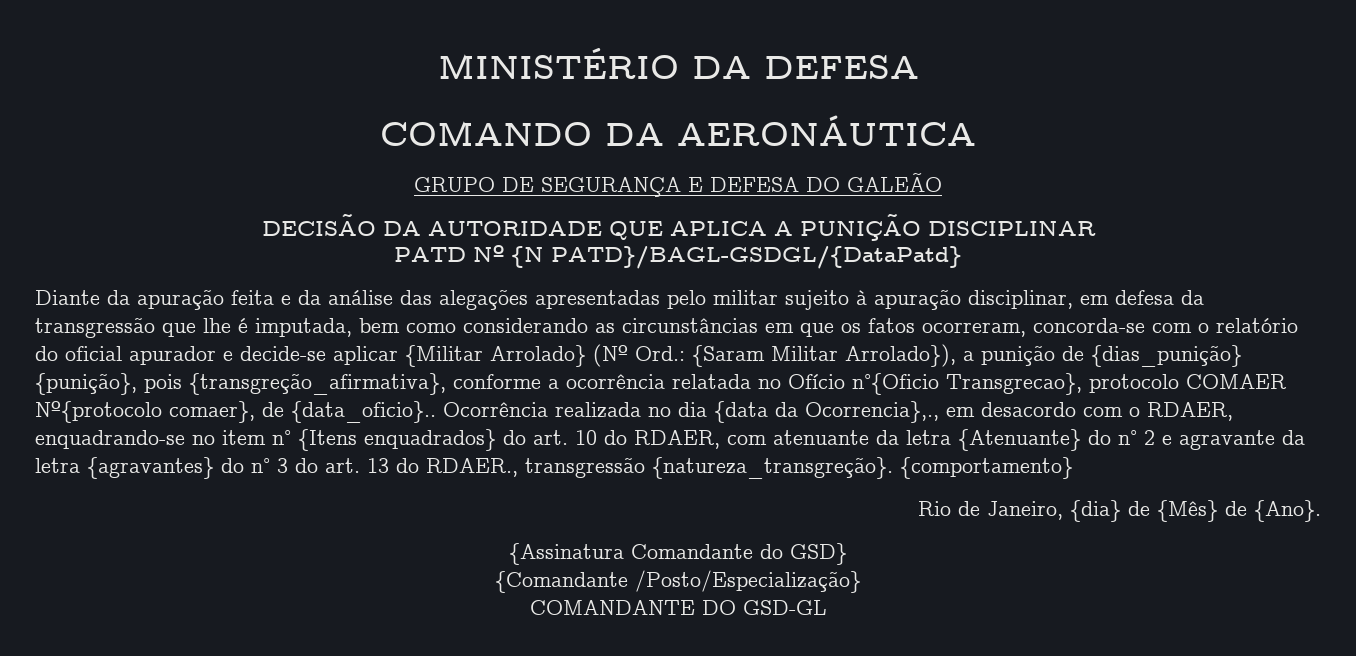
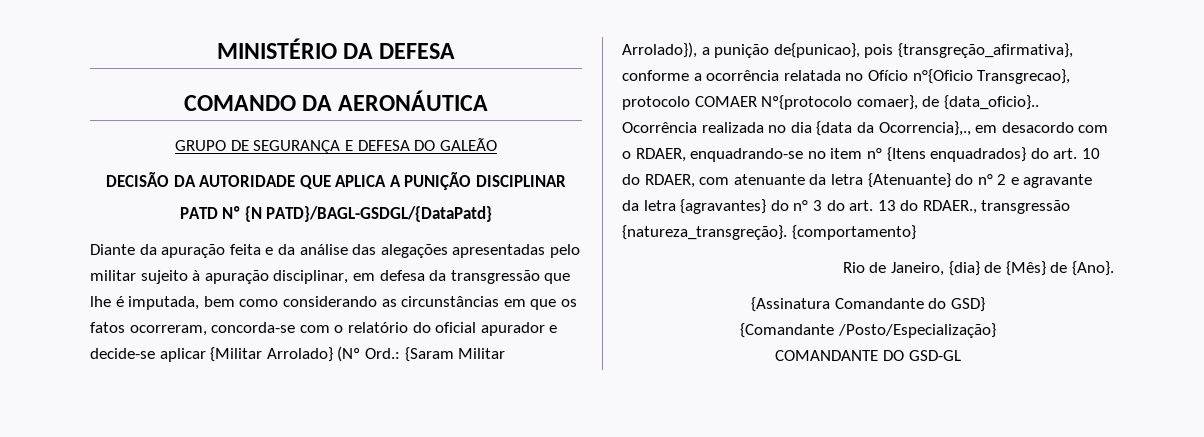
[1062,345,1242,367] [35,373,137,395] de {dias_punição} {punição}, -> [773,43,860,58] de{punicao},

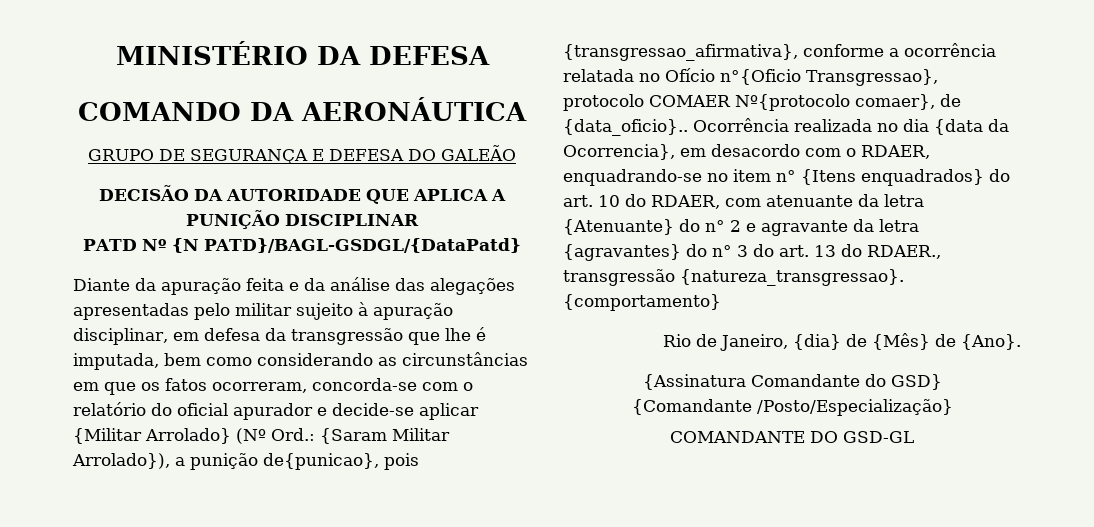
[897,43,1073,58] {transgreção_afirmativa}, -> [563,44,798,61] {transgressao_afirmativa},
[977,69,1071,84] Transgrecao}, -> [806,69,938,86] Transgressao},
[878,121,971,136] Ocorrencia},., -> [563,144,675,160] Ocorrencia},
[622,225,787,240] {natureza_transgreção}. -> [680,269,904,286] {natureza_transgressao}.

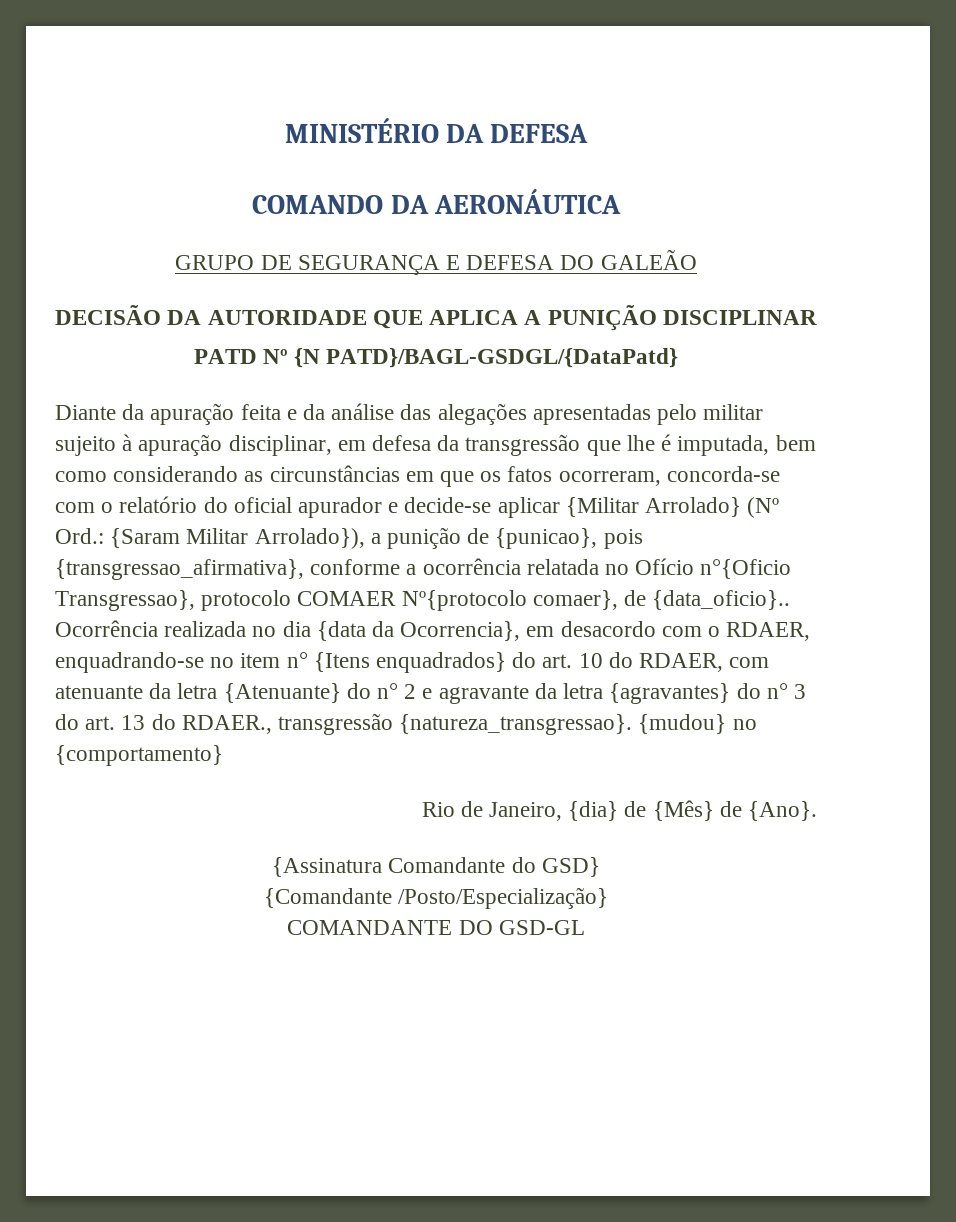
[263,453,379,470] de{punicao}, -> [467,528,598,549] de {punicao},
(904, 277) none -> [638,714,757,734] {mudou} no

